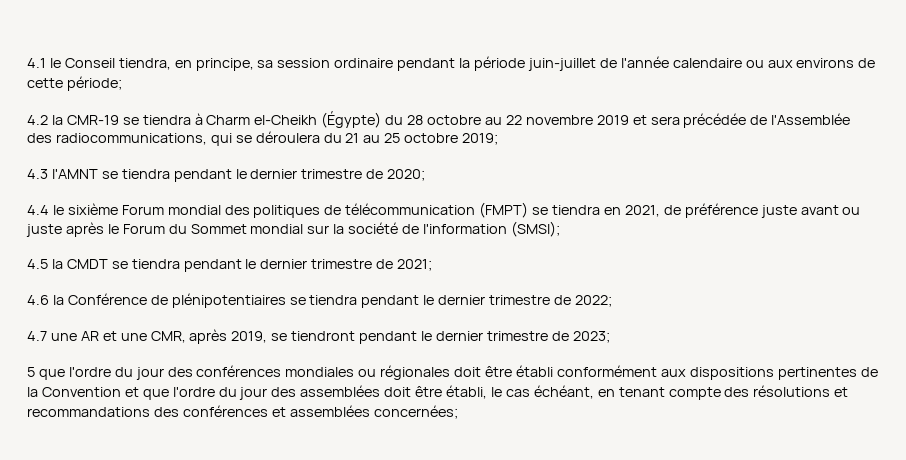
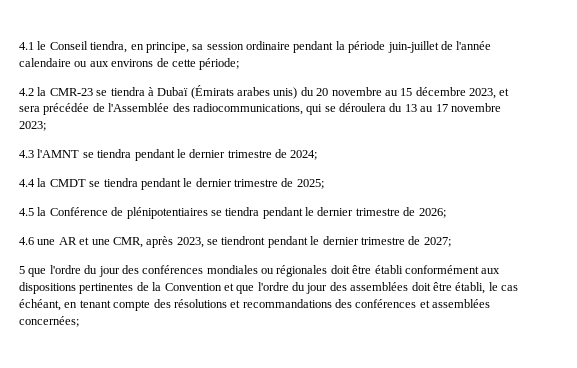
[66,115,119,125] CMR-19 -> [49,88,93,96] CMR-23
[206,111,629,128] Charm el-Cheikh (Égypte) du 28 octobre au 22 novembre 2019 -> [157,85,496,99] Dubaï (Émirats arabes unis) du 20 novembre au 15 décembre 2023,
[345,133,499,145] 21 au 25 octobre 2019; -> [404,103,501,112] [19,121,46,131] 13 au 17 novembre 2023;
[387,169,426,181] 2020; -> [290,150,318,160] 2024;
[52,202,861,218] [26,221,560,237] [27,259,48,269] le sixième Forum mondial des politiques de télécommunication (FMPT) se tiendra en 2021, de préférence juste avant ou juste après le Forum du Sommet mondial sur la société de l'information (SMSI); // 4.5 -> (35, 183) none
[397,259,433,271] [27,295,49,305] 2021; // 4.6 -> [296,179,324,189] [19,208,34,216] 2025; // 4.5
[574,295,612,307] [27,331,47,341] 2022; // 4.7 -> [418,208,446,218] [19,237,34,245] 2026; // 4.6
[231,331,268,343] 2019, -> [176,237,204,248] 2023,
[572,331,610,343] 2023; -> [423,237,451,247] 2027;

